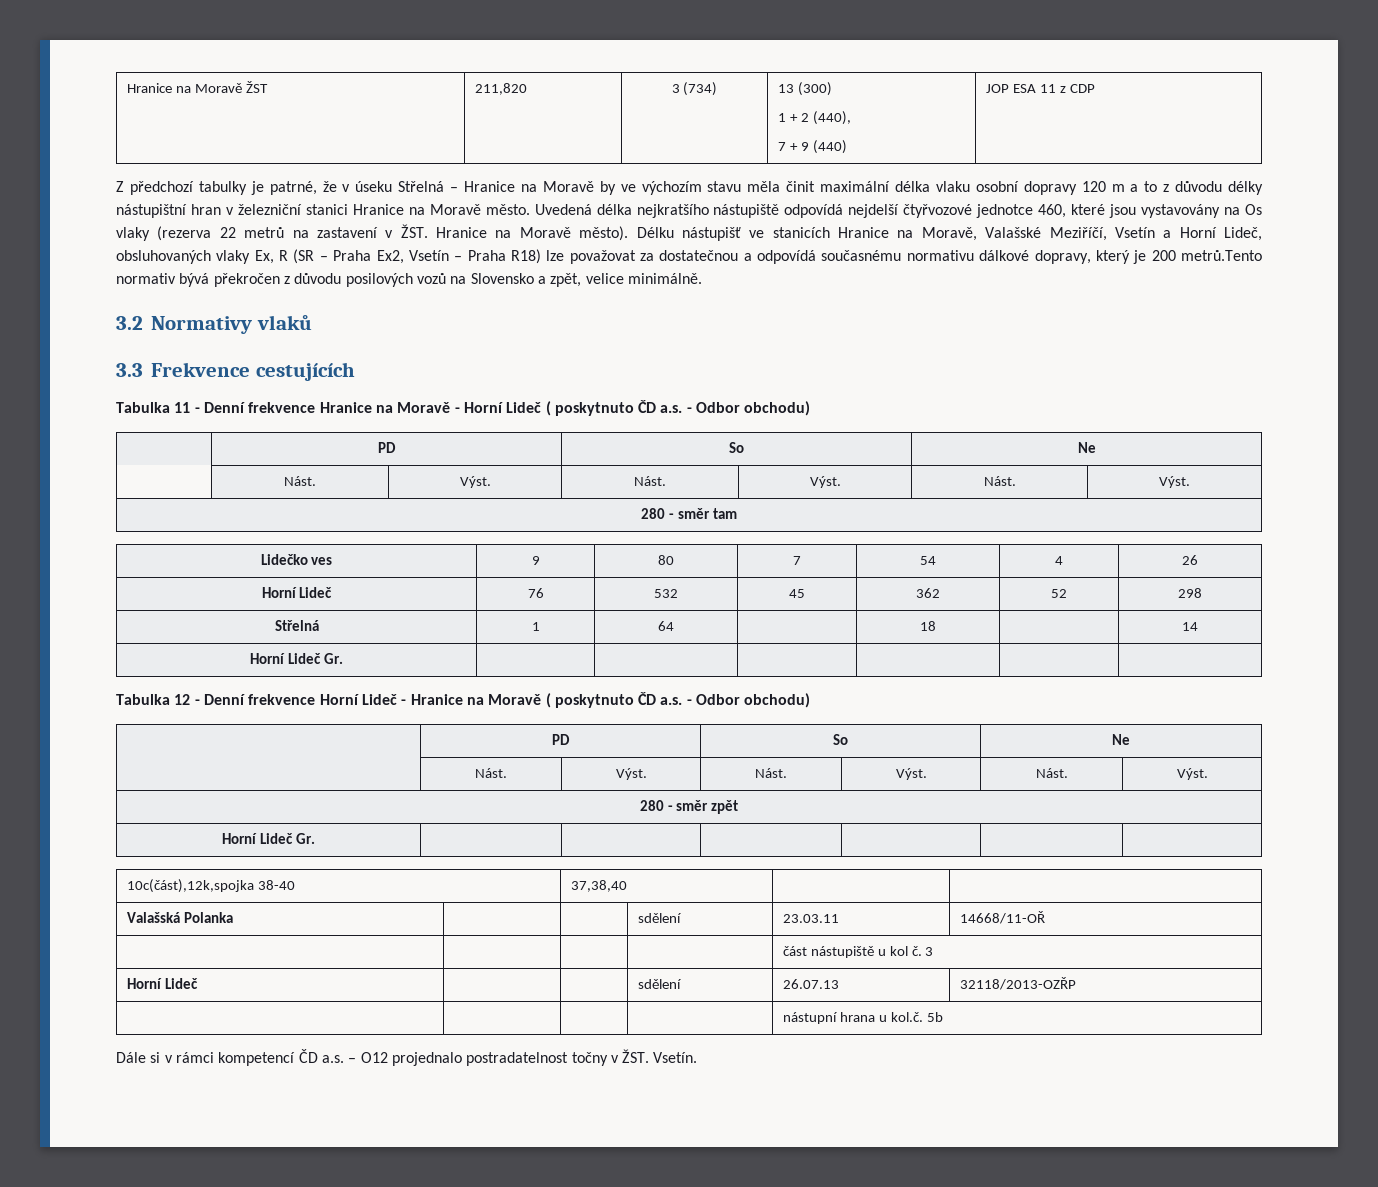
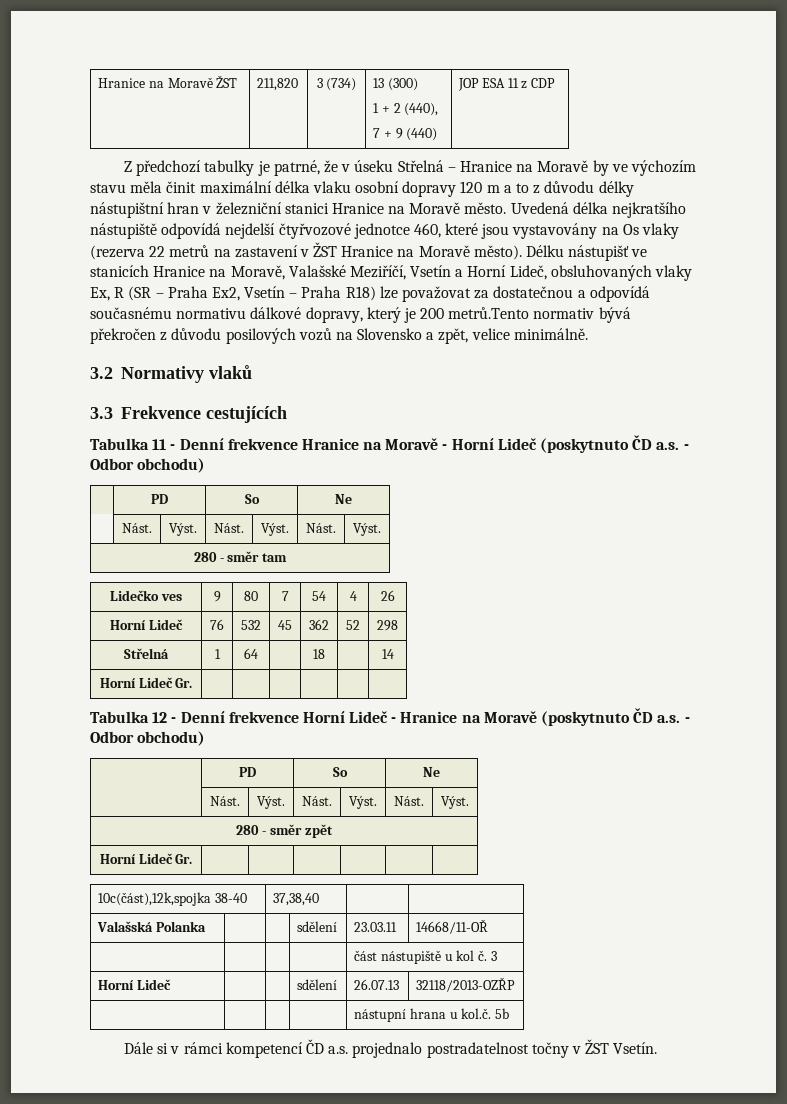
[400,224,428,238] ŽST. -> [313,242,338,257] ŽST
[545,401,634,416] ( poskytnuto -> [540,438,630,453] (poskytnuto
[545,693,634,708] ( poskytnuto -> [541,711,631,726] (poskytnuto
[348,1052,388,1063] – O12 -> (349, 1050) none
[622,1049,650,1063] ŽST. -> [585,1039,610,1054] ŽST

